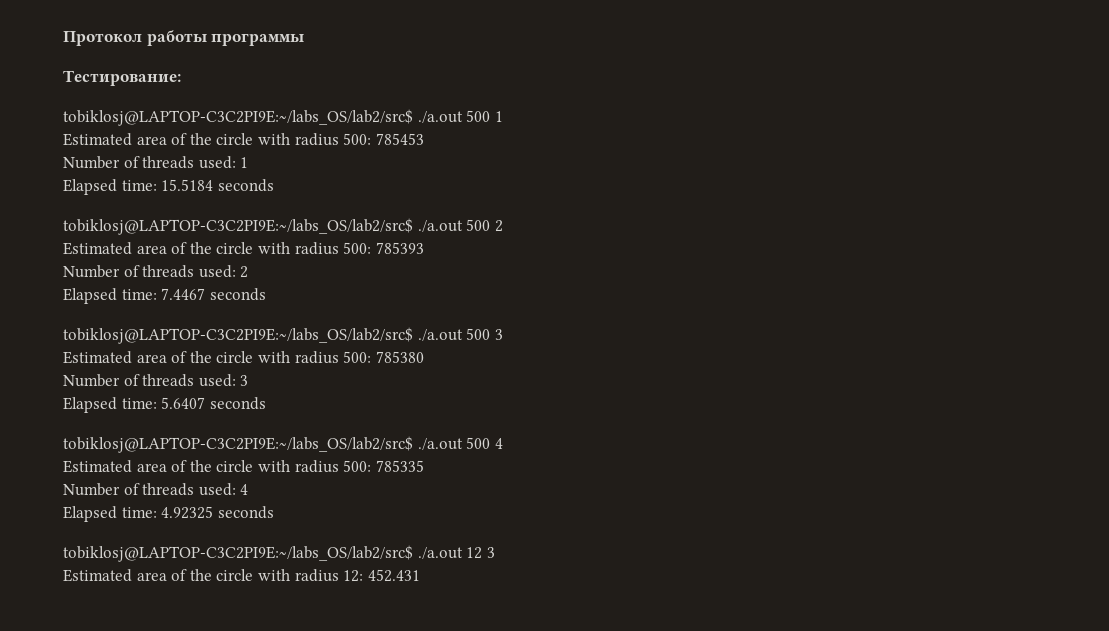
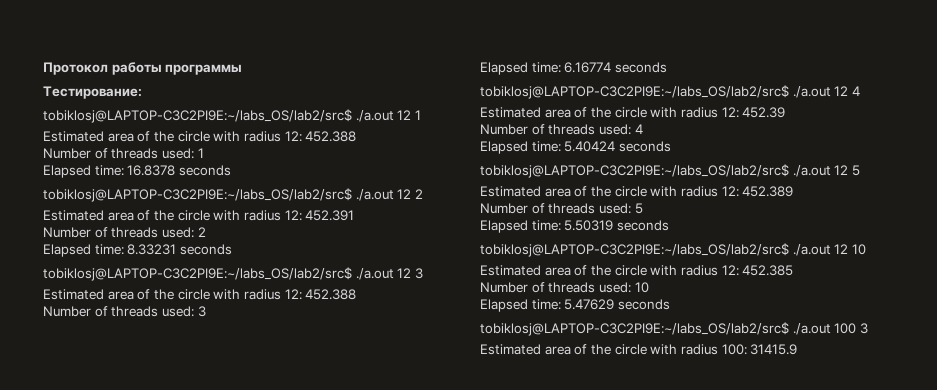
[466,110,491,122] 500 -> [397,110,412,120] 12
[343,133,424,145] 500: 785453 -> [284,131,357,142] 12: 452.388
[161,179,274,192] [63,218,491,235] 15.5184 seconds // tobiklosj@LAPTOP-C3C2PI9E:~/labs_OS/lab2/src$ ./a.out 500 -> [127,165,231,176] [43,188,412,202] 16.8378 seconds // tobiklosj@LAPTOP-C3C2PI9E:~/labs_OS/lab2/src$ ./a.out 12
[343,242,424,254] 500: 785393 -> [284,210,355,221] 12: 452.391
[161,288,266,301] [63,327,503,344] [63,351,424,364] [63,374,249,387] [63,397,266,413] [63,436,503,453] [63,460,424,473] [63,483,249,496] [63,506,214,522] 7.4467 seconds // tobiklosj@LAPTOP-C3C2PI9E:~/labs_OS/lab2/src$ ./a.out 500 3 // Estimated area of the circle with radius 500: 785380 // Number of threads used: 3 // Elapsed time: 5.6407 seconds // tobiklosj@LAPTOP-C3C2PI9E:~/labs_OS/lab2/src$ ./a.out 500 4 // Estimated area of the circle with radius 500: 785335 // Number of threads used: 4 // Elapsed time: 4.92325 -> [127,244,177,255] 8.33231
[367,569,420,582] 452.431 -> [305,289,357,300] [43,306,206,317] [480,62,667,75] [480,85,860,99] [480,107,786,118] [480,124,643,135] [480,141,671,154] [480,164,860,178] [480,186,794,197] [480,203,643,214] [480,220,669,233] [480,243,866,257] [480,265,794,276] [480,282,649,293] [480,299,670,312] [480,322,868,336] [480,344,798,355] 452.388 // Number of threads used: 3 // Elapsed time: 6.16774 seconds // tobiklosj@LAPTOP-C3C2PI9E:~/labs_OS/lab2/src$ ./a.out 12 4 // Estimated area of the circle with radius 12: 452.39 // Number of threads used: 4 // Elapsed time: 5.40424 seconds // tobiklosj@LAPTOP-C3C2PI9E:~/labs_OS/lab2/src$ ./a.out 12 5 // Estimated area of the circle with radius 12: 452.389 // Number of threads used: 5 // Elapsed time: 5.50319 seconds // tobiklosj@LAPTOP-C3C2PI9E:~/labs_OS/lab2/src$ ./a.out 12 10 // Estimated area of the circle with radius 12: 452.385 // Number of threads used: 10 // Elapsed time: 5.47629 seconds // tobiklosj@LAPTOP-C3C2PI9E:~/labs_OS/lab2/src$ ./a.out 100 3 // Estimated area of the circle with radius 100: 31415.9

